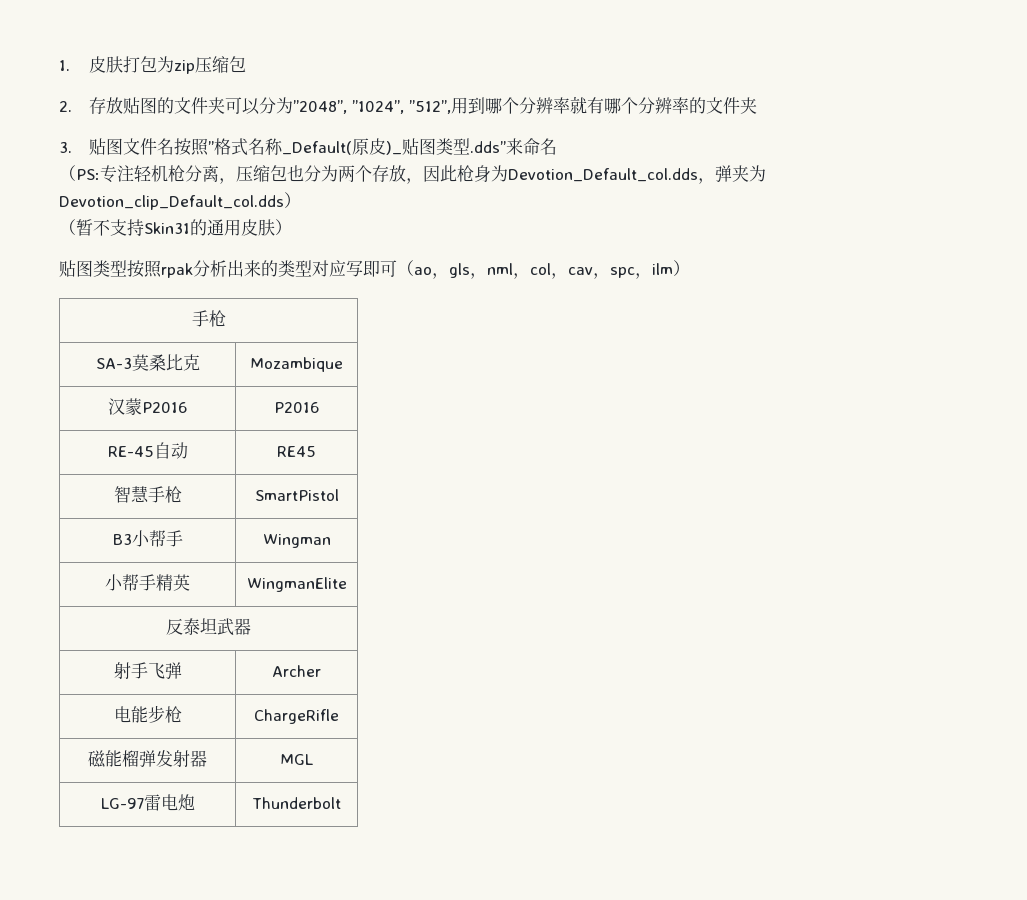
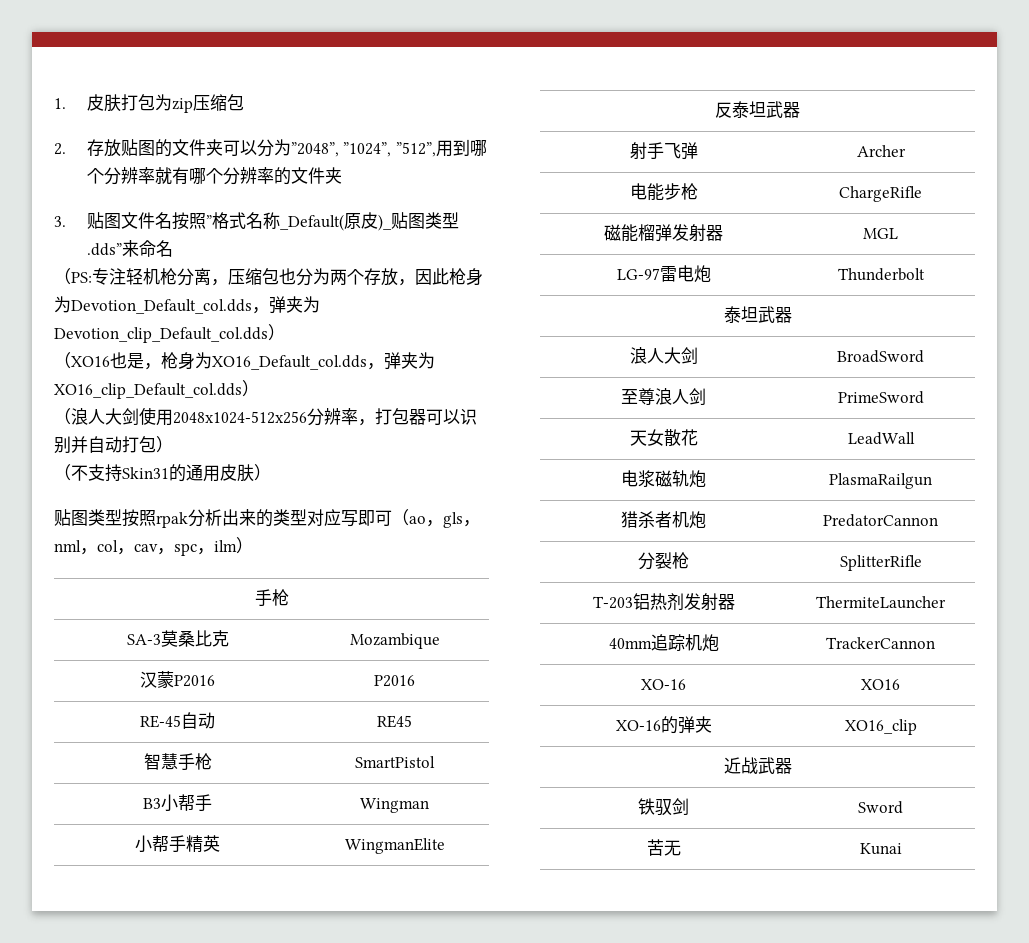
[76,219,93,236] 暂 -> [71,352,435,370] [54,380,259,399] [54,407,477,426] [54,436,173,454] [54,464,71,481] XO16也是，枪身为XO16_Default_col.dds，弹夹为XO16_clip_Default_col.dds） // （浪人大剑使用2048x1024-512x256分辨率，打包器可以识别并自动打包） // （
(341, 803) none -> [723,306,792,323] [629,347,698,364] [837,350,924,363] [621,388,706,406] [837,391,924,404] [629,429,698,447] [847,432,915,445] [621,470,706,488] [829,473,932,489] [621,511,706,529] [823,514,938,527] [638,552,689,570] [839,555,922,571] [592,593,735,611] [816,596,946,609] [608,634,719,652] [826,637,935,649] [641,679,686,690] [861,679,900,690] [615,716,712,734] [844,719,917,735] [723,757,792,775] [638,798,689,816] [858,801,903,814] [646,839,681,856] [859,843,902,855] // 泰坦武器 // 浪人大剑 | BroadSword // 至尊浪人剑 | PrimeSword // 天女散花 | LeadWall // 电浆磁轨炮 | PlasmaRailgun // 猎杀者机炮 | PredatorCannon // 分裂枪 | SplitterRifle // T-203铝热剂发射器 | ThermiteLauncher // 40mm追踪机炮 | TrackerCannon // XO-16 | XO16 // XO-16的弹夹 | XO16_clip // 近战武器 // 铁驭剑 | Sword // 苦无 | Kunai

